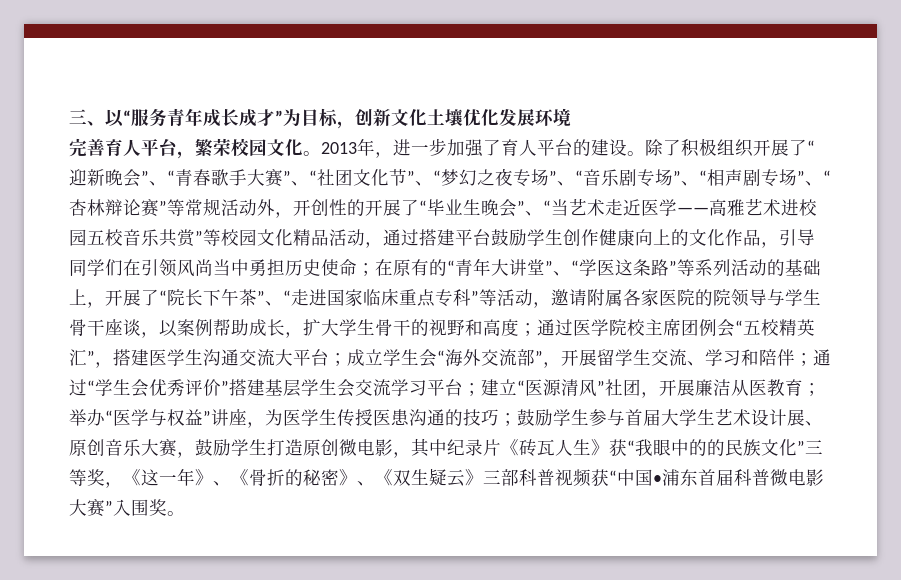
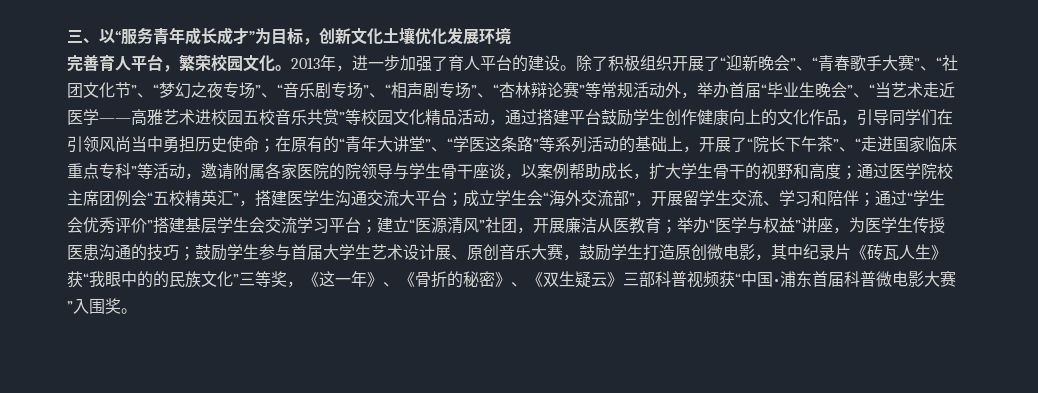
[293,199,419,216] 开创性的开展了 -> [697,82,761,98] 举办首届

